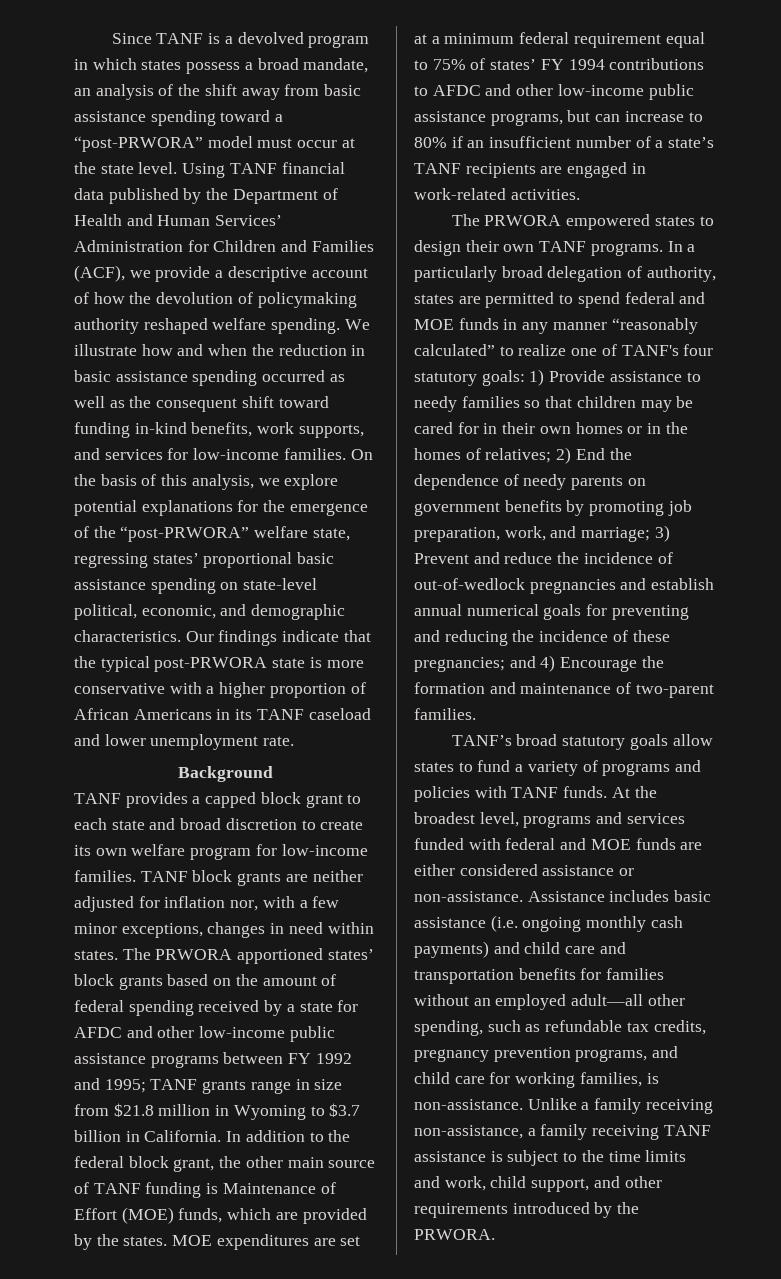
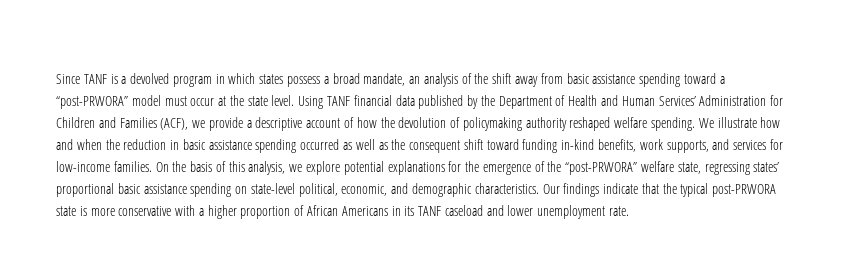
[178,766,273,782] [74,792,362,808] [74,818,364,830] [74,844,368,860] [74,870,363,886] [74,896,340,912] [74,922,374,938] [74,948,374,964] [74,974,337,990] [74,1000,359,1016] [74,1026,335,1042] [74,1052,352,1068] [74,1078,343,1094] [74,1103,361,1120] [74,1130,351,1142] [74,1156,376,1172] [74,1182,336,1198] [74,1207,367,1224] [74,1234,361,1250] [414,32,705,48] [414,58,705,70] [414,84,694,100] [414,110,703,126] [414,136,715,148] [414,162,646,178] [414,188,580,200] [451,214,714,230] [414,240,696,256] [414,266,716,282] [414,292,706,308] [414,318,698,334] [414,344,714,356] [414,369,701,386] [414,396,694,412] [414,422,688,434] [414,447,632,464] [414,474,646,490] [414,500,692,516] [414,525,670,542] [414,552,673,564] [414,578,715,594] [414,604,689,620] [414,630,670,646] [414,655,664,672] [414,682,714,698] [414,708,476,720] [451,734,713,750] [414,760,702,776] [414,786,657,802] [414,812,685,828] [414,838,703,850] [414,864,635,876] [414,890,712,902] [414,915,683,932] [414,941,626,958] [414,968,665,984] [414,994,685,1010] [414,1020,706,1036] [414,1046,679,1062] [414,1072,659,1088] [414,1098,713,1114] [414,1124,711,1140] [414,1150,687,1166] [414,1176,662,1192] [414,1202,640,1218] [414,1229,495,1240] // Background // TANF provides a capped block grant to each state and broad discretion to create its own welfare program for low-income families. TANF block grants are neither adjusted for inflation nor, with a few minor exceptions, changes in need within states. The PRWORA apportioned states’ block grants based on the amount of federal spending received by a state for AFDC and other low-income public assistance programs between FY 1992 and 1995; TANF grants range in size from $21.8 million in Wyoming to $3.7 billion in California. In addition to the federal block grant, the other main source of TANF funding is Maintenance of Effort (MOE) funds, which are provided by the states. MOE expenditures are set at a minimum federal requirement equal to 75% of states’ FY 1994 contributions to AFDC and other low-income public assistance programs, but can increase to 80% if an insufficient number of a state’s TANF recipients are engaged in work-related activities. // The PRWORA empowered states to design their own TANF programs. In a particularly broad delegation of authority, states are permitted to spend federal and MOE funds in any manner “reasonably calculated” to realize one of TANF's four statutory goals: 1) Provide assistance to needy families so that children may be cared for in their own homes or in the homes of relatives; 2) End the dependence of needy parents on government benefits by promoting job preparation, work, and marriage; 3) Prevent and reduce the incidence of out-of-wedlock pregnancies and establish annual numerical goals for preventing and reducing the incidence of these pregnancies; and 4) Encourage the formation and maintenance of two-parent families. // TANF’s broad statutory goals allow states to fund a variety of programs and policies with TANF funds. At the broadest level, programs and services funded with federal and MOE funds are either considered assistance or non-assistance. Assistance includes basic assistance (i.e. ongoing monthly cash payments) and child care and transportation benefits for families without an employed adult—all other spending, such as refundable tax credits, pregnancy prevention programs, and child care for working families, is non-assistance. Unlike a family receiving non-assistance, a family receiving TANF assistance is subject to the time limits and work, child support, and other requirements introduced by the PRWORA. -> (630, 211) none

